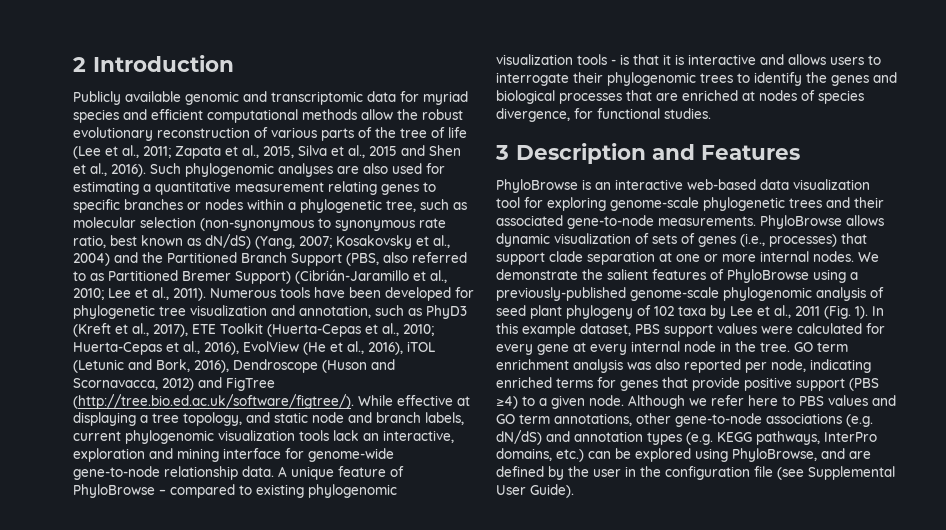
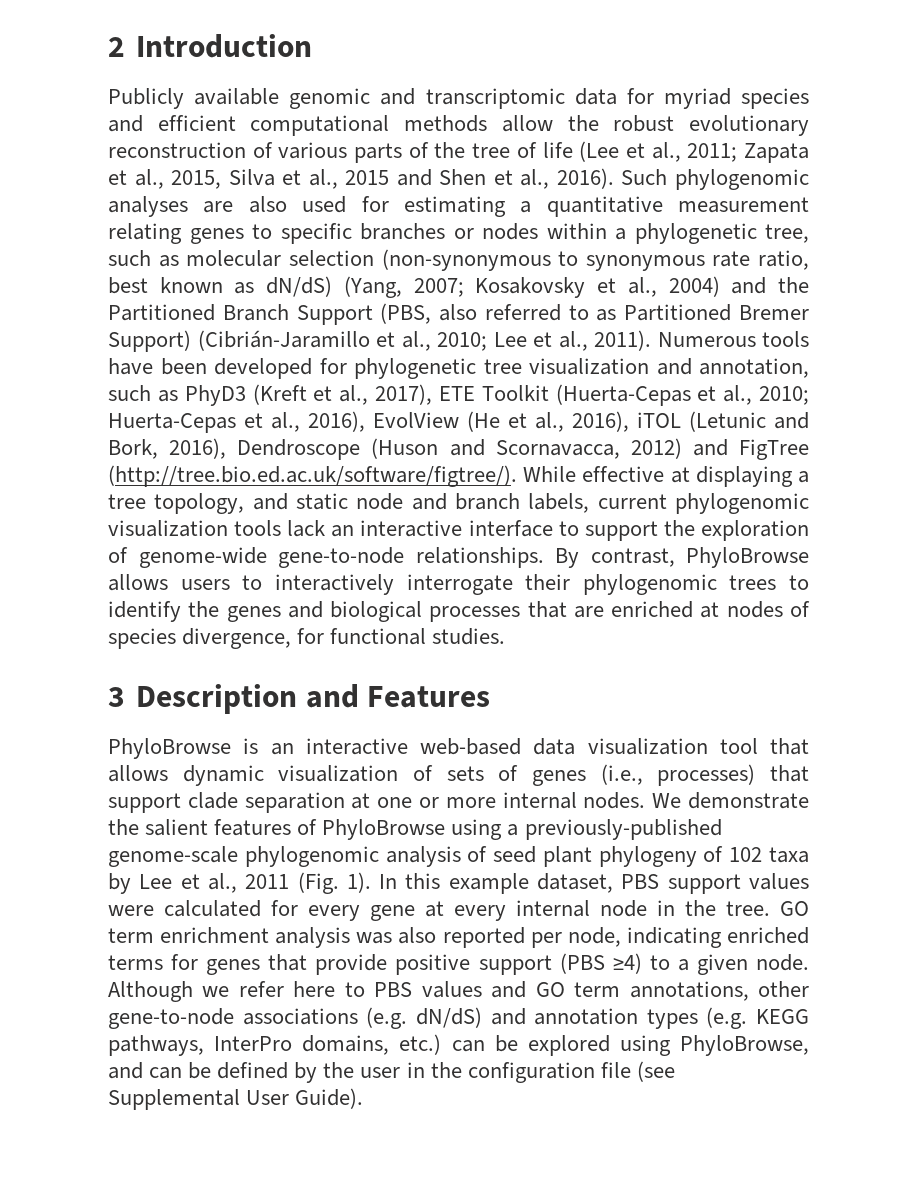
[383,430,454,443] [73,448,394,462] [73,466,404,480] [73,484,397,498] [496,54,784,65] interactive, exploration and mining interface for genome-wide gene-to-node relationship data. A unique feature of PhyloBrowse – compared to existing phylogenomic visualization tools - is that it is interactive and -> [360,520,809,541] [108,547,809,568] interactive interface to support the exploration of genome-wide gene-to-node relationships. By contrast, PhyloBrowse
(881, 60) none -> [274,574,394,595] interactively
[524,197,884,211] [496,215,842,229] for exploring genome-scale phylogenetic trees and their associated gene-to-node measurements. PhyloBrowse -> [770,738,809,755] that
[849,451,871,459] are -> [149,1062,212,1079] can be

